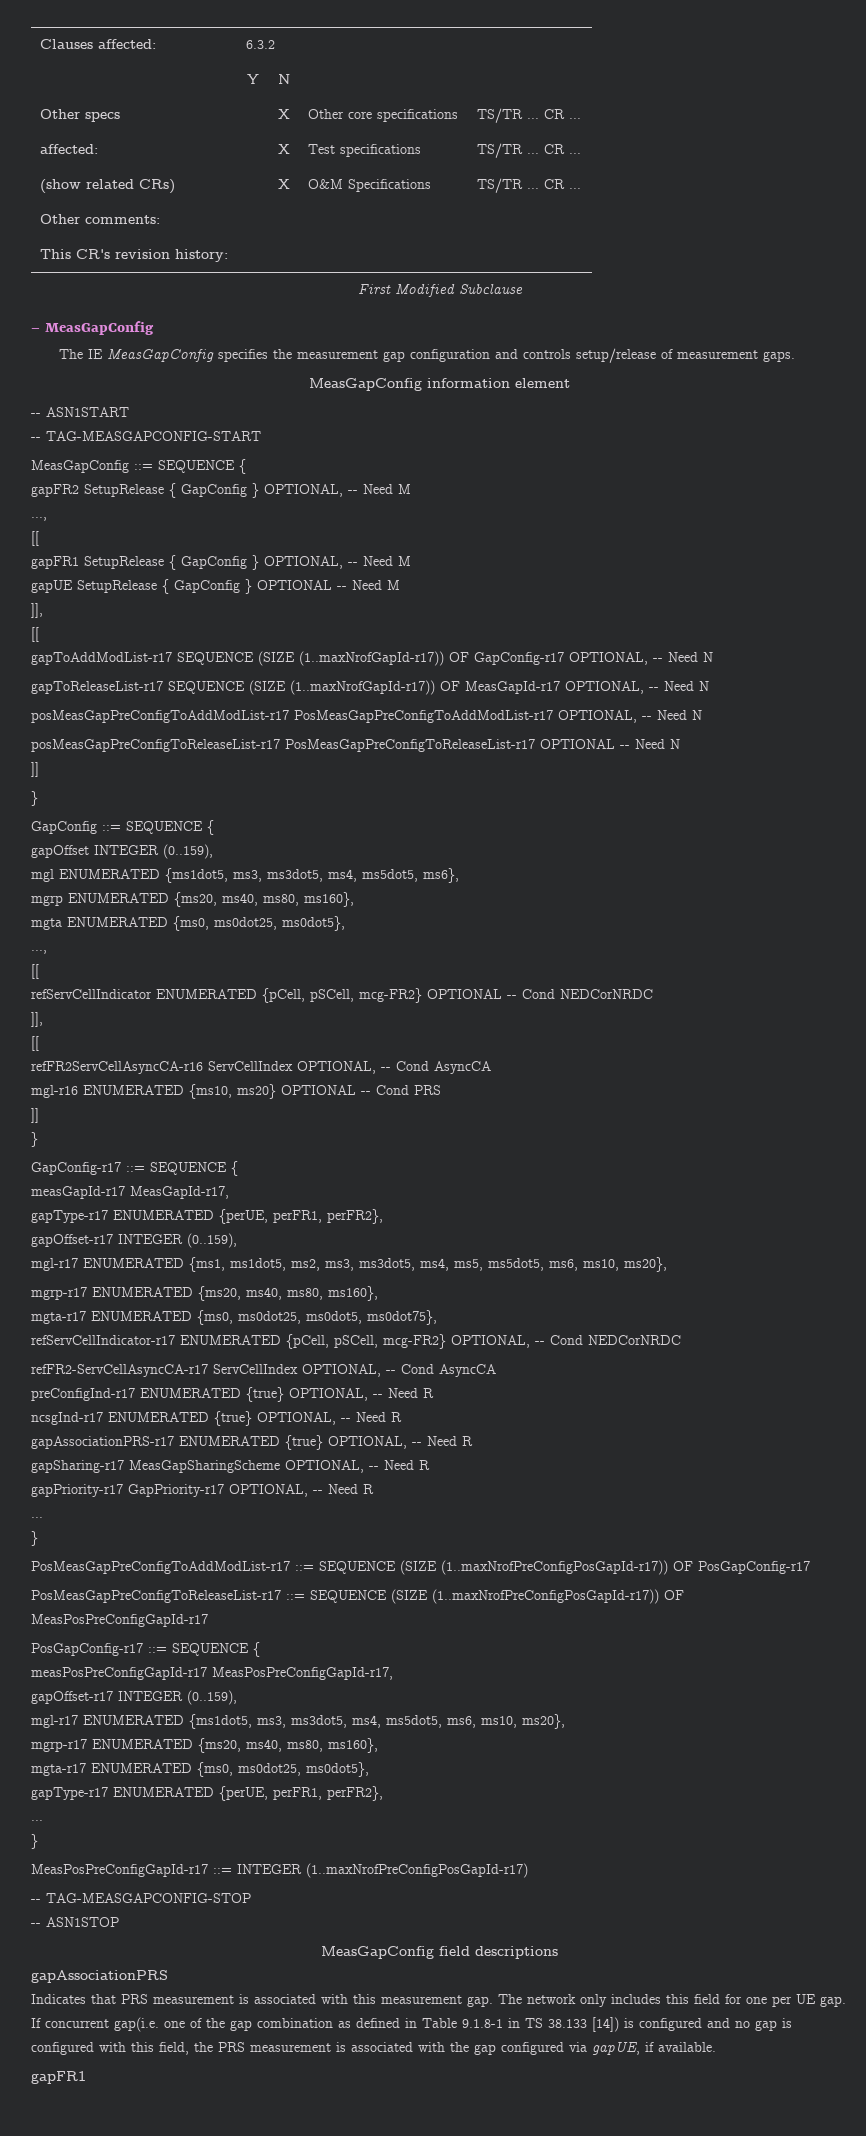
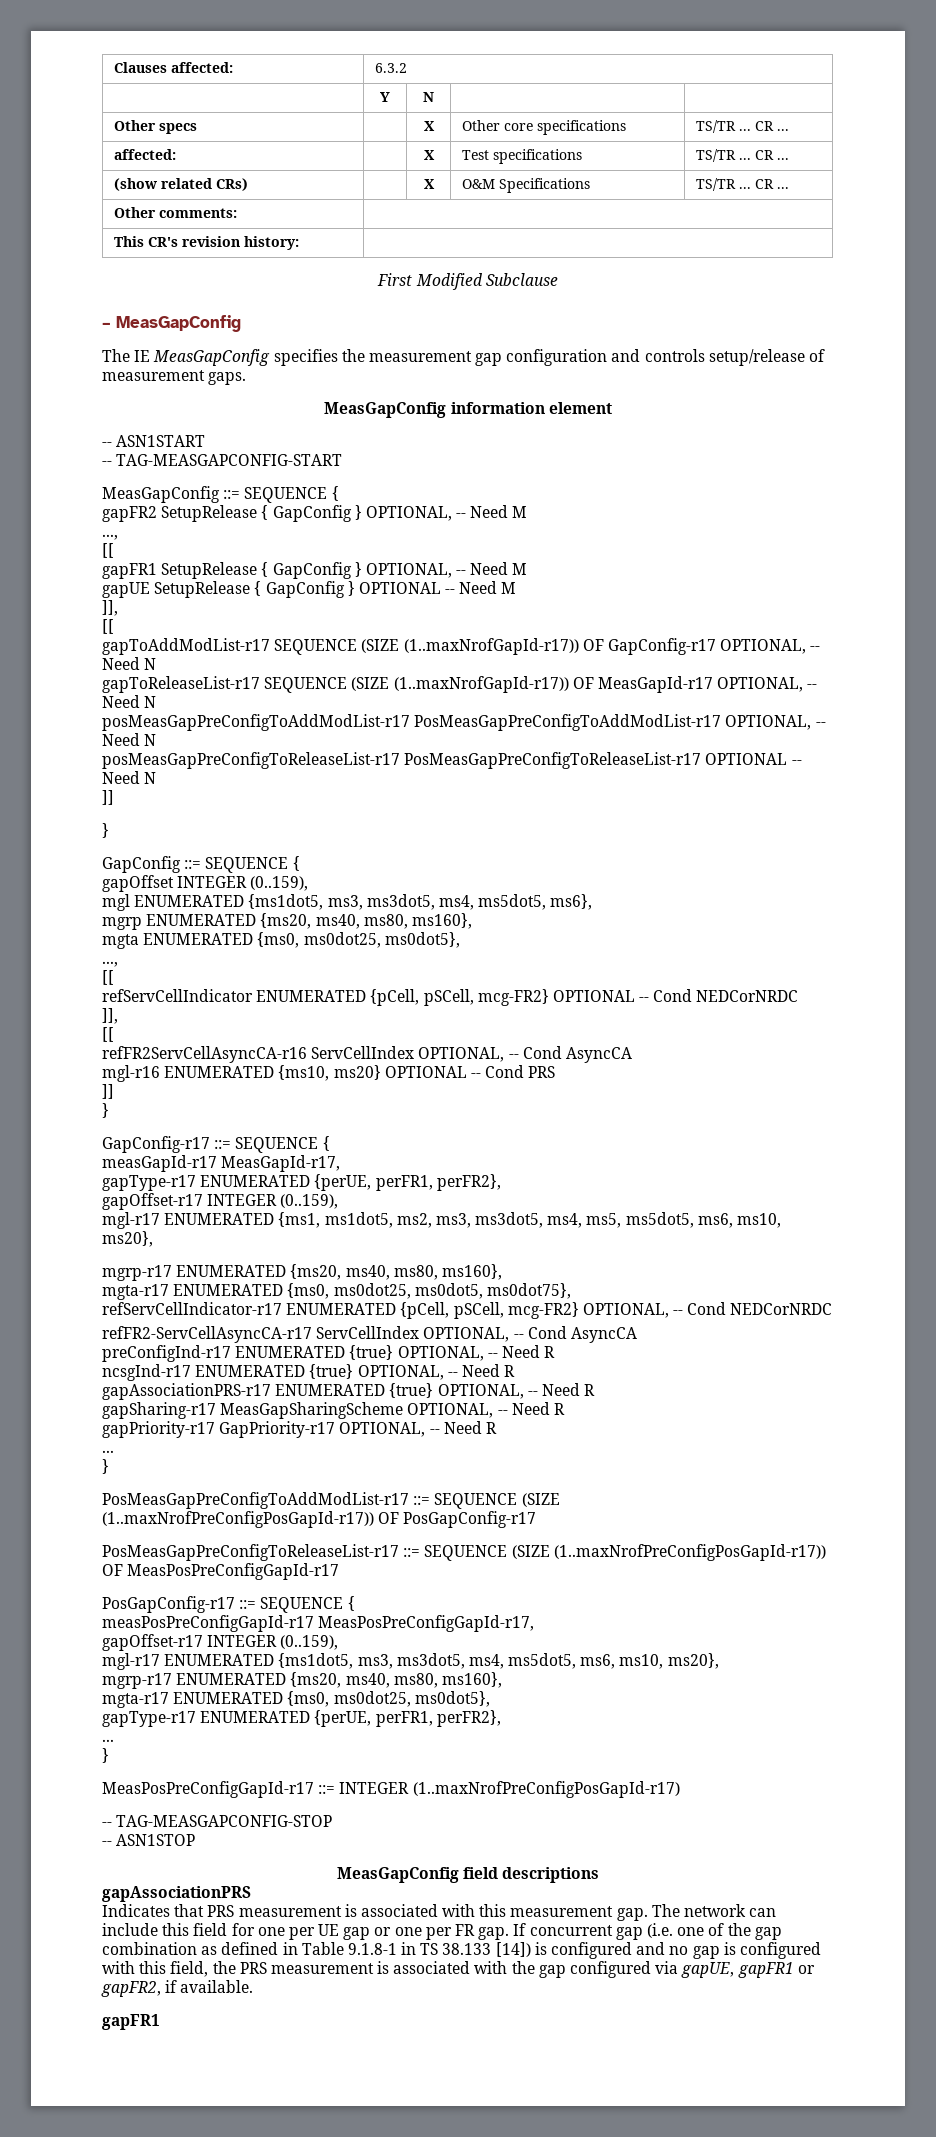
[580,1994,661,2007] only includes -> [749,1908,777,1917] [102,1923,158,1936] can include
(816, 1999) none -> [343,1924,476,1940] gap or one per FR
[114,2017,159,2032] gap(i.e. -> [615,1923,673,1940] gap (i.e.
(640, 2048) none -> [737,1962,815,1978] [101,1981,161,1997] gapFR1 or gapFR2,

